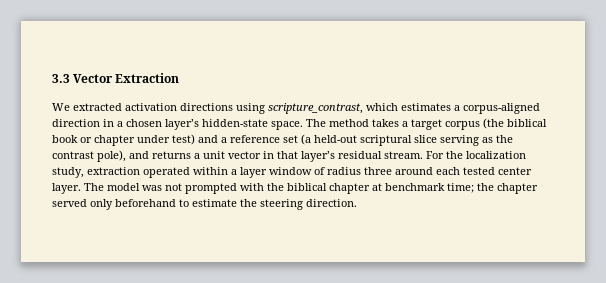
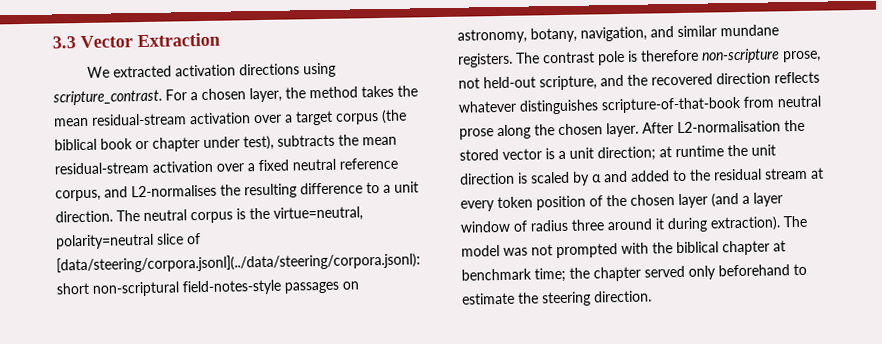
[268,103,540,114] [52,119,399,130] scripture_contrast, which estimates a corpus-aligned direction in a chosen layer’s hidden-state space. The method takes -> [53,85,418,106] [54,112,282,127] scripture_contrast. For a chosen layer, the method takes the mean residual-stream activation over
[172,134,513,146] [52,150,526,162] [52,167,228,178] test) and a reference set (a held-out scriptural slice serving as the contrast pole), and returns a unit vector in that layer’s residual stream. For the localization study, extraction operated within -> [243,134,397,151] [54,157,398,175] [55,181,419,202] [55,206,363,224] [56,233,201,250] [56,252,421,274] [56,279,359,297] [457,24,779,44] [458,48,821,68] [458,71,820,91] [458,95,821,115] [459,119,805,140] [459,144,776,162] [460,167,824,186] [460,193,739,212] test), subtracts the mean residual-stream activation over a fixed neutral reference corpus, and L2-normalises the resulting difference to a unit direction. The neutral corpus is the virtue=neutral, polarity=neutral slice of [data/steering/corpora.jsonl](../data/steering/corpora.jsonl): short non-scriptural field-notes-style passages on astronomy, botany, navigation, and similar mundane registers. The contrast pole is therefore non-scripture prose, not held-out scripture, and the recovered direction reflects whatever distinguishes scripture-of-that-book from neutral prose along the chosen layer. After L2-normalisation the stored vector is a unit direction; at runtime the unit direction is scaled by α and added to the residual stream at every token position of the chosen layer (and
[436,167,532,175] [52,183,81,194] each tested center layer. -> [655,216,781,233] it during extraction).

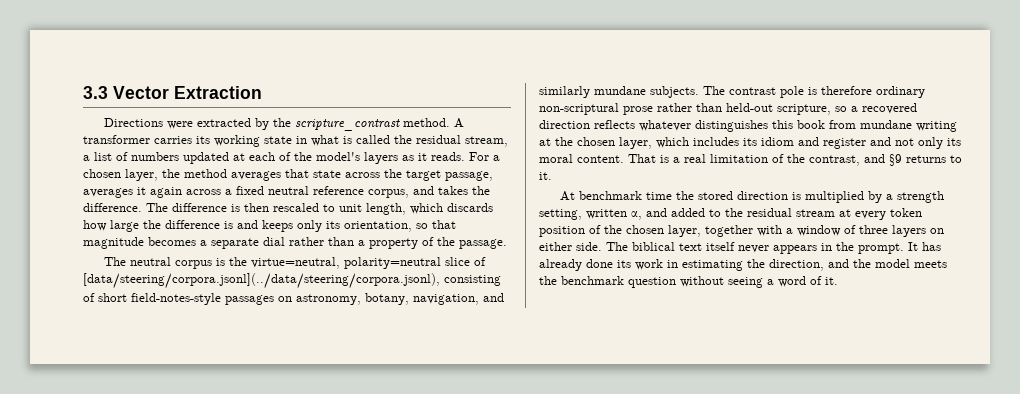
[87,62,337,78] [53,89,162,106] We extracted activation directions using scripture_contrast. -> [103,118,464,131] [83,135,508,147] [83,152,465,164] Directions were extracted by the scripture_contrast method. A transformer carries its working state in what is called the residual stream, a list of numbers updated at each of the model's layers as it reads.
[361,85,418,98] [54,109,407,127] [54,134,397,152] [54,160,244,175] takes the mean residual-stream activation over a target corpus (the biblical book or chapter under test), subtracts the mean residual-stream activation over -> [231,169,493,181] [83,187,221,198] averages that state across the target passage, averages it again across
[131,181,419,199] [55,210,113,223] L2-normalises the resulting difference to a unit direction. -> [438,186,490,195] [83,203,493,215] [83,220,456,232] [83,237,507,249] takes the difference. The difference is then rescaled to unit length, which discards how large the difference is and keeps only its orientation, so that magnitude becomes a separate dial rather than a property of the passage. //
[56,252,421,274] [56,281,180,297] [data/steering/corpora.jsonl](../data/steering/corpora.jsonl): short non-scriptural -> [83,273,501,289] [83,293,127,302] [data/steering/corpora.jsonl](../data/steering/corpora.jsonl), consisting of short
[677,24,779,38] [458,52,513,68] similar mundane registers. -> [539,86,699,98] similarly mundane subjects.
[701,48,821,64] [458,74,648,91] non-scripture prose, not held-out scripture, and the -> [876,86,925,98] [539,103,858,115] ordinary non-scriptural prose rather than held-out scripture, so a
[601,95,821,114] [459,119,805,140] [459,144,776,162] [460,171,602,186] scripture-of-that-book from neutral prose along the chosen layer. After L2-normalisation the stored vector is a unit direction; at runtime the unit direction is scaled by α -> [772,120,957,132] [539,137,961,149] [539,154,962,166] [539,172,552,180] [559,191,944,203] [539,209,642,220] this book from mundane writing at the chosen layer, which includes its idiom and register and not only its moral content. That is a real limitation of the contrast, and §9 returns to it. // At benchmark time the stored direction is multiplied by a strength setting, written α,
[678,192,783,209] [460,215,807,233] [461,240,786,259] [461,263,807,283] [462,290,652,307] layer (and a layer window of radius three around it during extraction). The model was not prompted with the biblical chapter at benchmark time; the chapter served only beforehand to estimate the steering direction. -> [668,225,944,237] [539,242,941,254] [539,259,947,271] [539,276,838,288] layer, together with a window of three layers on either side. The biblical text itself never appears in the prompt. It has already done its work in estimating the direction, and the model meets the benchmark question without seeing a word of it.

